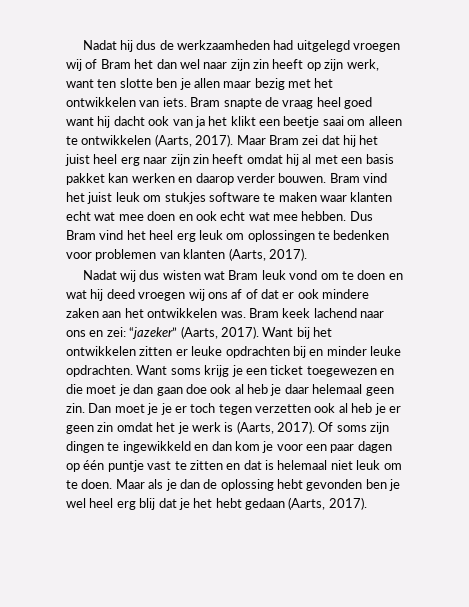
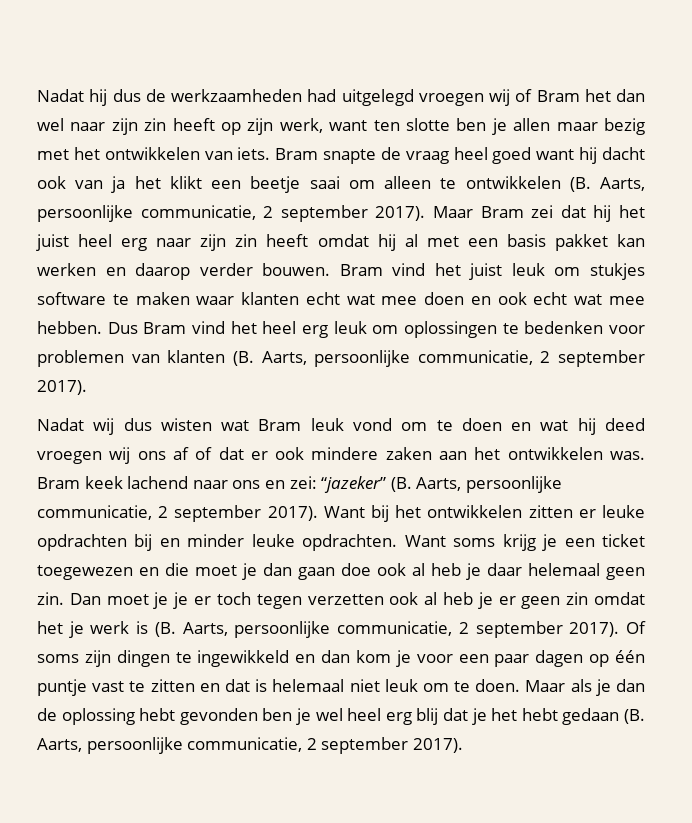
[154,134,192,147] (Aarts, -> [569,177,645,192] [37,205,368,222] (B. Aarts, persoonlijke communicatie, 2 september
[228,248,266,261] (Aarts, -> [232,350,645,367] (B. Aarts, persoonlijke communicatie, 2 september
[180,326,218,339] (Aarts, -> [390,476,562,493] [37,505,262,522] (B. Aarts, persoonlijke communicatie, 2 september
[236,421,274,434] (Aarts, -> [154,621,563,638] (B. Aarts, persoonlijke communicatie, 2 september
[288,497,326,510] (Aarts, -> [624,709,646,724] [37,737,409,754] (B. Aarts, persoonlijke communicatie, 2 september

